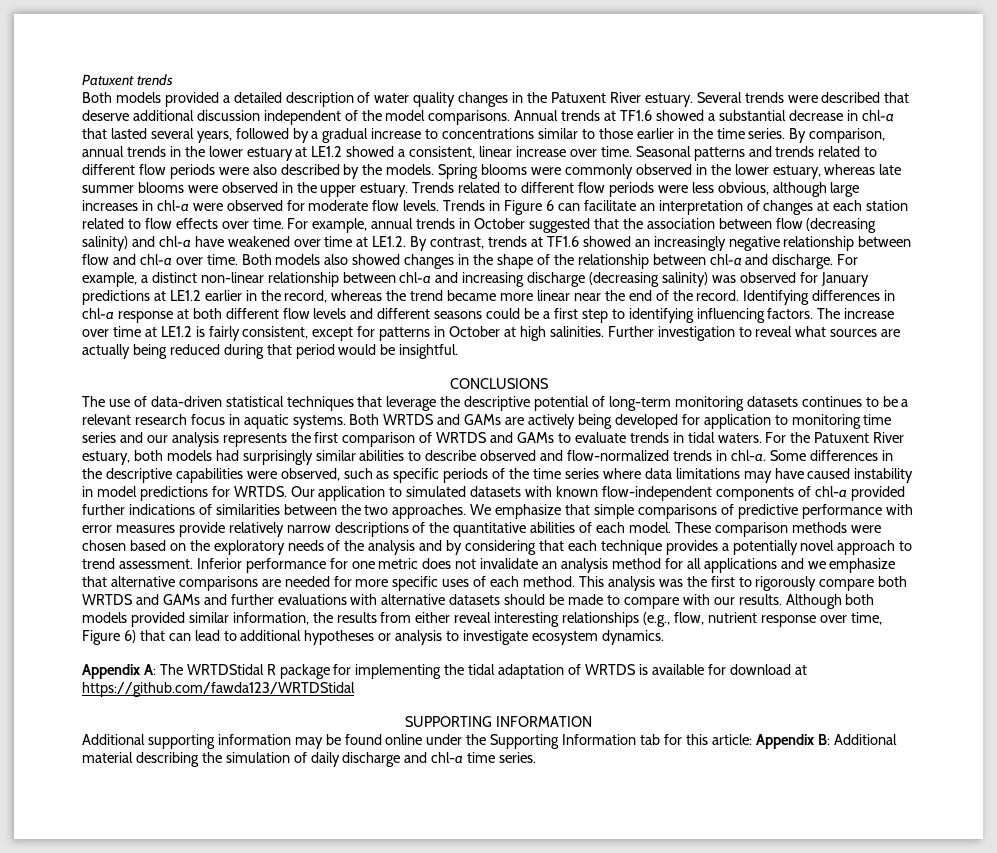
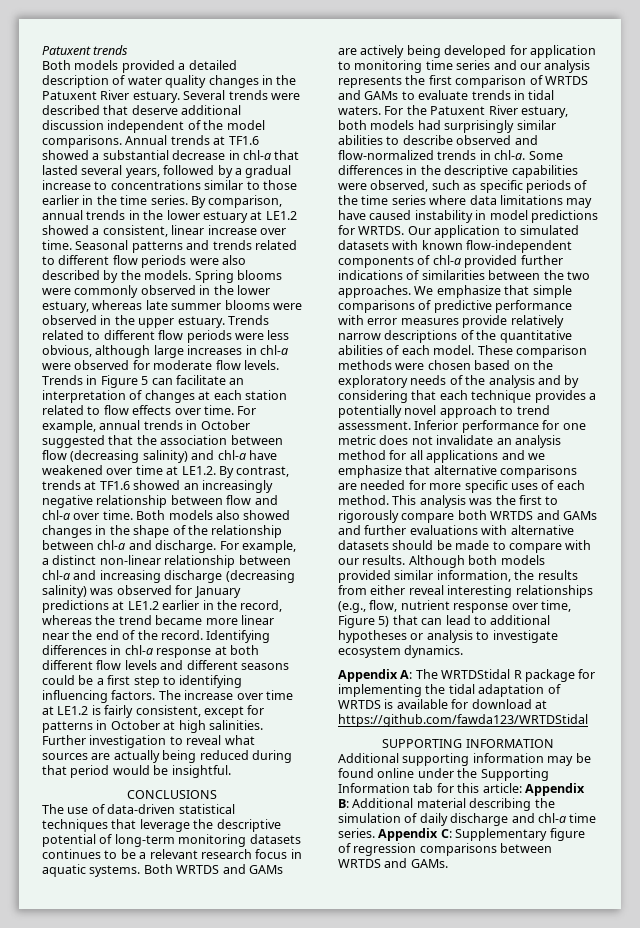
[545,200,554,211] 6 -> [141,376,149,385] 5
[123,630,136,643] 6) -> [378,616,390,627] 5)
(537, 757) none -> [378,828,585,841] [338,843,553,856] [338,858,448,868] Appendix C: Supplementary figure of regression comparisons between WRTDS and GAMs.

